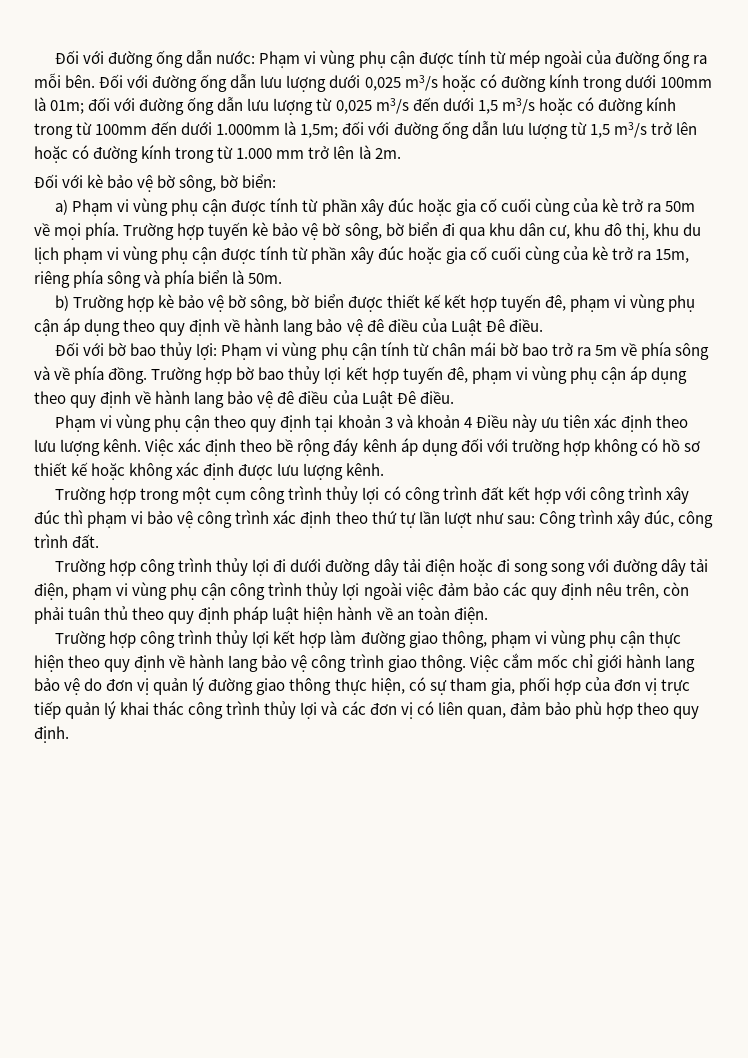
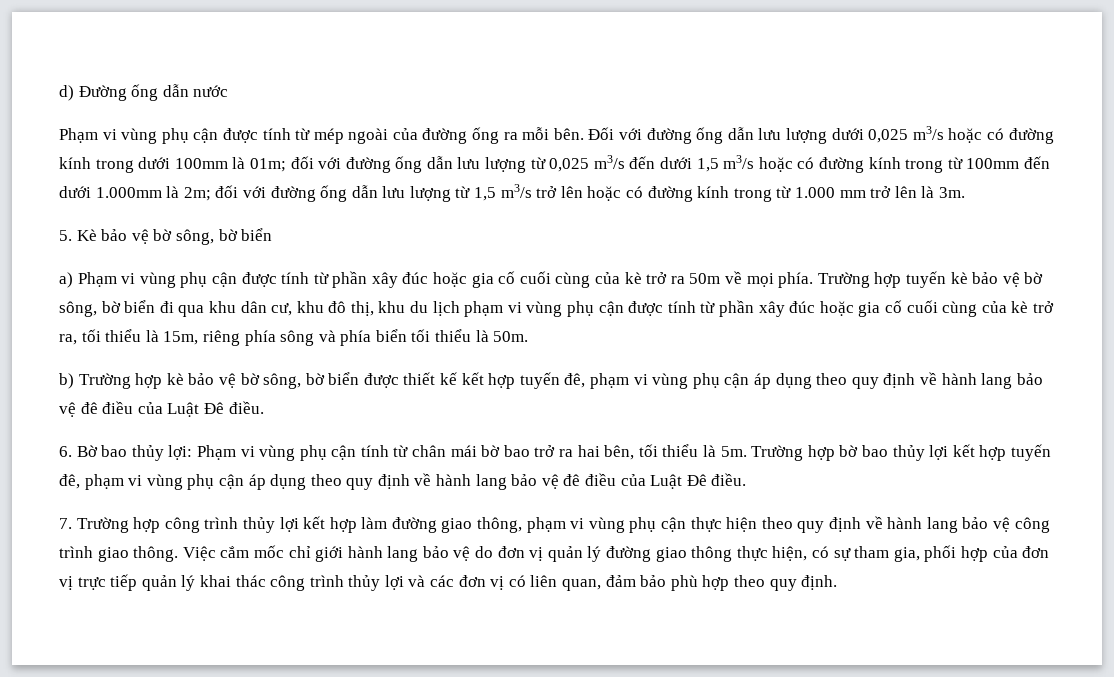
[55,50,256,68] Đối với đường ống dẫn nước: -> [59,84,229,101] d) Đường ống dẫn nước //
[300,124,339,138] 1,5m; -> [183,187,211,201] 2m;
[374,148,401,159] [34,174,277,192] 2m. // Đối với kè bảo vệ bờ sông, bờ biển: -> [938,187,965,198] [59,228,273,245] 3m. // 5. Kè bảo vệ bờ sông, bờ biển
[637,251,651,260] ra -> [59,329,159,345] ra, tối thiểu là
(229, 277) none -> [411,329,472,342] tối thiểu
[55,342,127,356] Đối với bờ -> [59,445,98,457] 6. Bờ
[595,342,710,360] [34,366,148,384] 5m về phía sông và về phía đồng. -> [577,444,747,460] hai bên, tối thiểu là 5m.
[55,414,689,432] [34,438,700,456] [34,462,385,480] [55,486,689,504] [34,510,714,528] [34,534,100,548] [55,558,709,576] [34,582,689,600] [34,606,488,624] Phạm vi vùng phụ cận theo quy định tại khoản 3 và khoản 4 Điều này ưu tiên xác định theo lưu lượng kênh. Việc xác định theo bề rộng đáy kênh áp dụng đối với trường hợp không có hồ sơ thiết kế hoặc không xác định được lưu lượng kênh. // Trường hợp trong một cụm công trình thủy lợi có công trình đất kết hợp với công trình xây đúc thì phạm vi bảo vệ công trình xác định theo thứ tự lần lượt như sau: Công trình xây đúc, công trình đất. // Trường hợp công trình thủy lợi đi dưới đường dây tải điện hoặc đi song song với đường dây tải điện, phạm vi vùng phụ cận công trình thủy lợi ngoài việc đảm bảo các quy định nêu trên, còn phải tuân thủ theo quy định pháp luật hiện hành về an toàn điện. // -> [59,518,72,529] 7.

